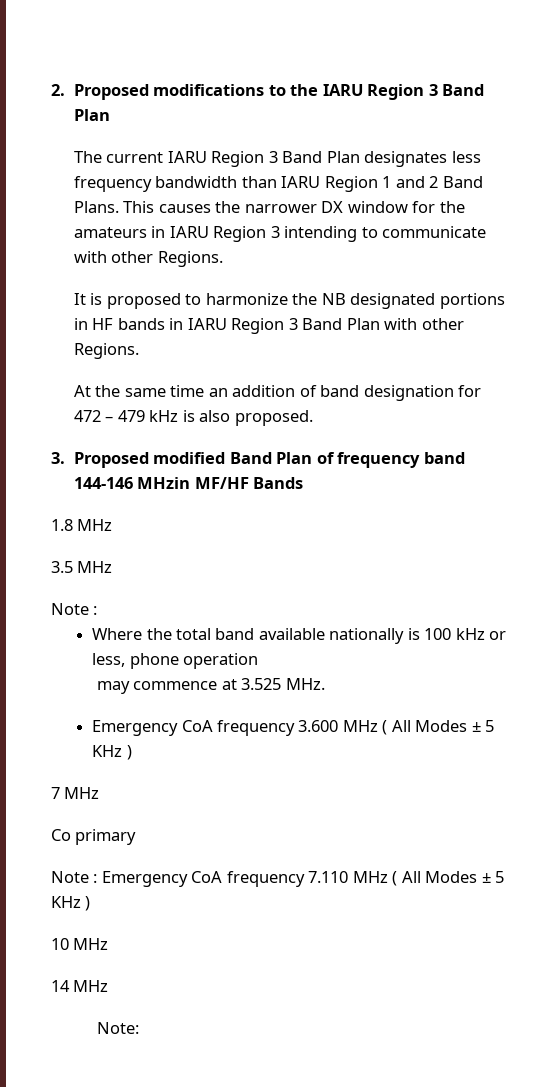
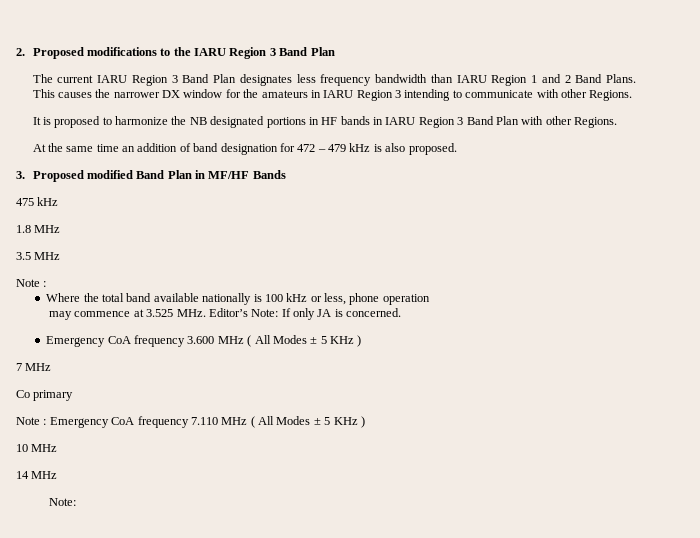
[316,452,465,468] [73,477,191,489] of frequency band 144-146 MHzin -> [195,170,206,179] in
(304, 483) none -> [16,197,59,206] // 475 kHz
(325, 684) none -> [208,308,402,320] Editor’s Note: If only JA is concerned.

